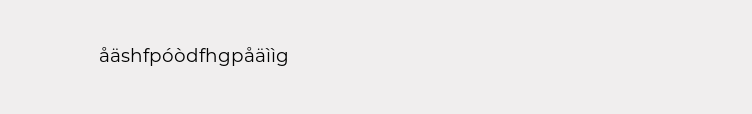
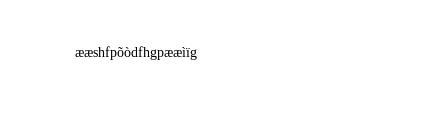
[99,47,289,66] åäshfpóòdfhgpåäììg -> [75,46,197,60] ææshfpõòdfhgpææìïg

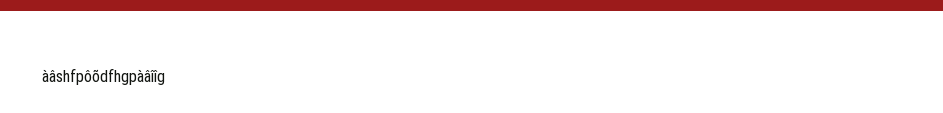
[75,46,197,60] ææshfpõòdfhgpææìïg -> [42,68,165,85] àâshfpôõdfhgpàâîîg

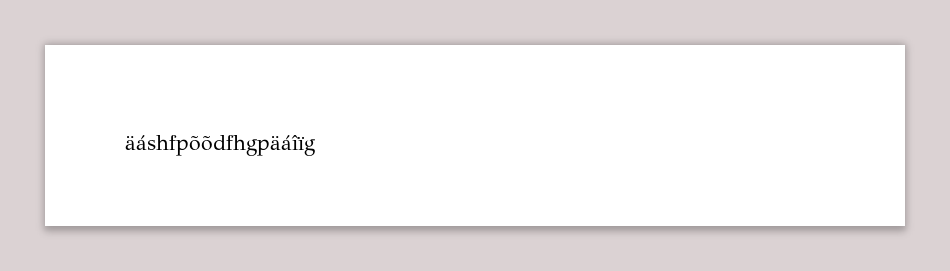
[42,68,165,85] àâshfpôõdfhgpàâîîg -> [125,135,316,156] äáshfpõõdfhgpäáîïg

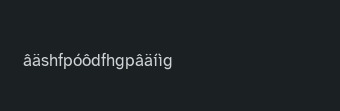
[125,135,316,156] äáshfpõõdfhgpäáîïg -> [23,52,173,70] âäshfpóôdfhgpâäíìg

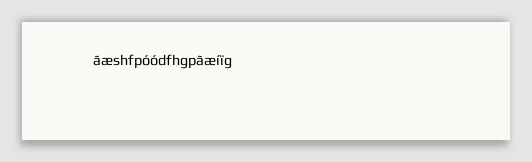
[23,52,173,70] âäshfpóôdfhgpâäíìg -> [93,54,232,69] ãæshfpóódfhgpãæíïg

